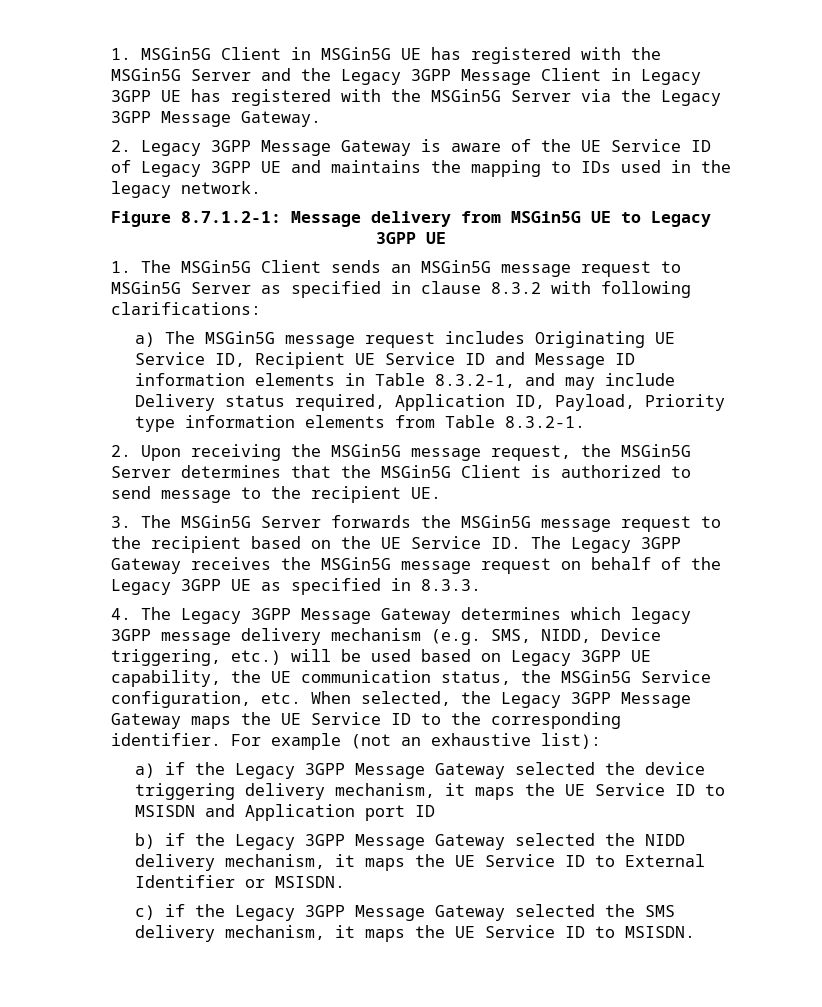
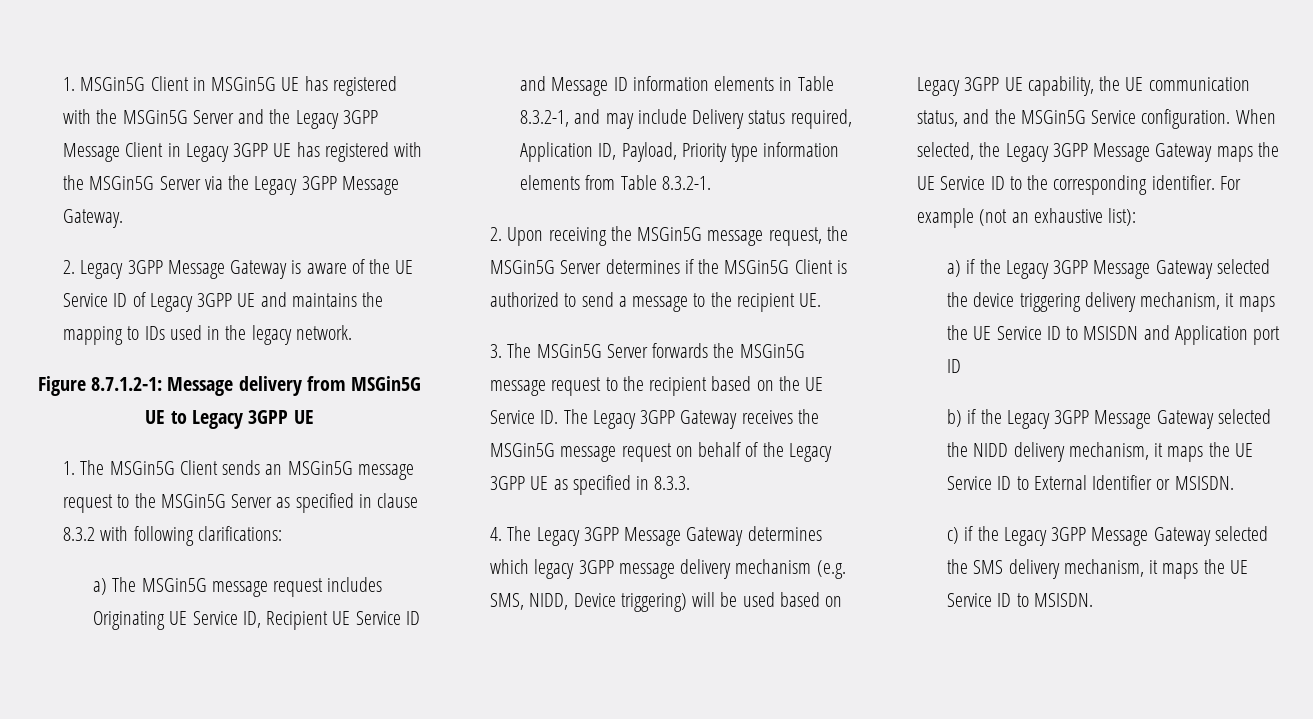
(682, 267) none -> [134,493,156,508] the
[291,465,332,478] that -> [684,259,694,274] if
(152, 492) none -> [618,296,627,307] a
[111,649,282,666] triggering, etc.) -> [620,593,687,612] triggering)
(512, 678) none -> [963,109,990,124] and
[111,691,302,708] configuration, etc. -> [1141,109,1231,129] configuration.

